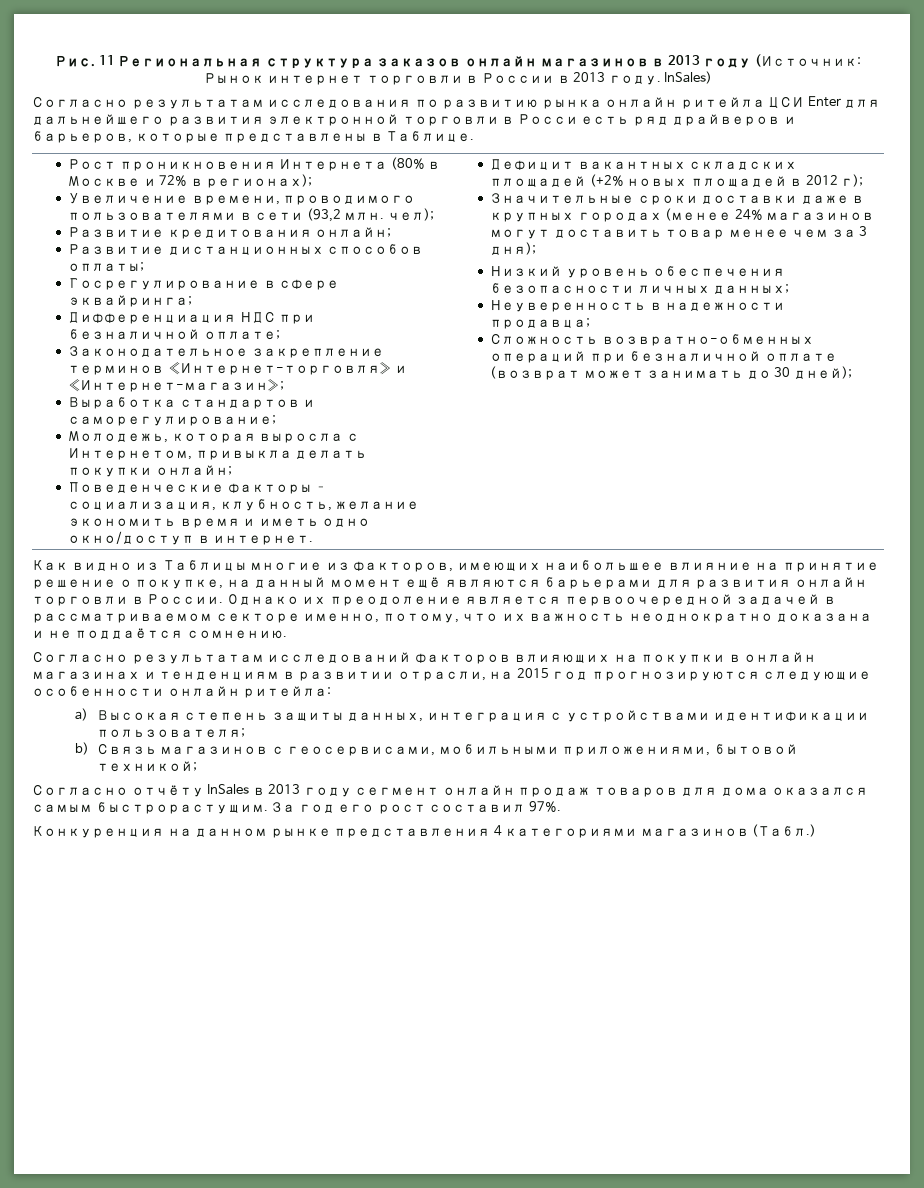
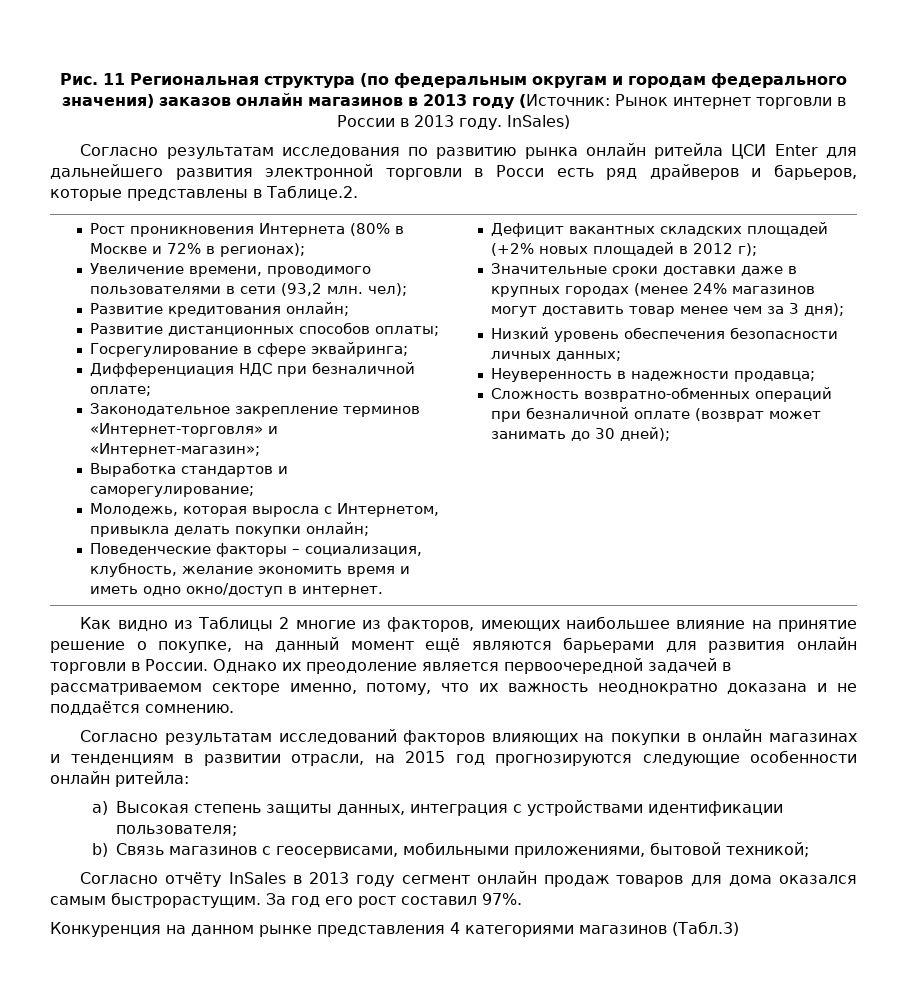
(374, 63) none -> [360,73,847,88] [61,94,154,108] (по федеральным округам и городам федерального значения)
[386,131,475,142] Таблице. -> [266,185,358,200] Таблице.2.
(247, 565) none -> [279,617,290,629] 2
[752,824,817,837] (Табл.) -> [672,921,739,936] (Табл.3)

